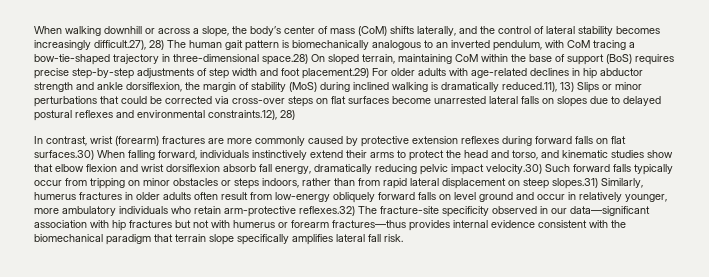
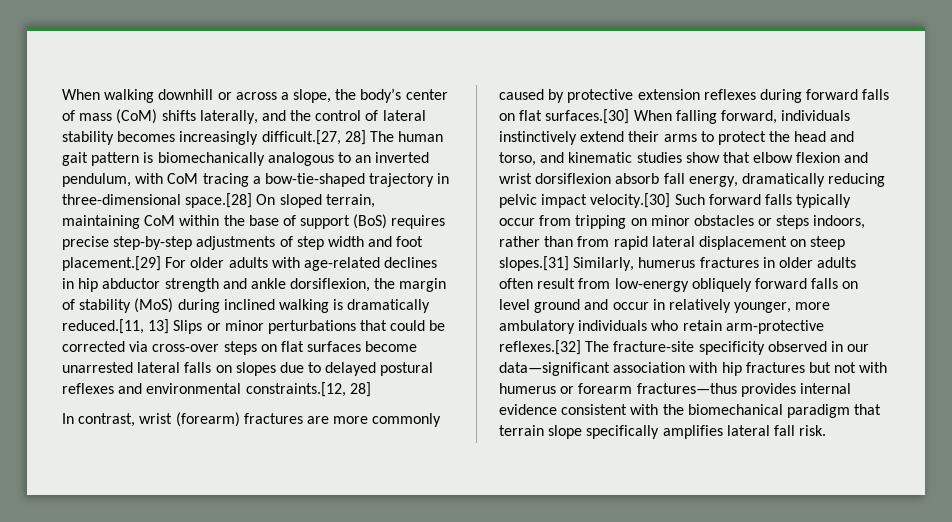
[94,40,164,50] difficult.27), 28) -> [261,130,366,145] difficult.[27, 28]
[262,54,308,65] space.28) -> [185,193,253,208] space.[28]
[302,68,369,79] placement.29) -> [62,256,161,271] placement.[29]
[502,82,574,92] reduced.11), 13) -> [62,319,170,334] reduced.[11, 13]
[208,110,295,120] constraints.12), 28) -> [245,382,371,397] constraints.[12, 28]
[34,150,94,160] surfaces.30) -> [545,109,630,124] surfaces.[30]
[486,164,542,174] velocity.30) -> [590,193,671,208] velocity.[30]
[552,178,598,189] slopes.31) -> [499,256,569,271] slopes.[31]
[299,206,355,216] reflexes.32) -> [499,340,581,355] reflexes.[32]

